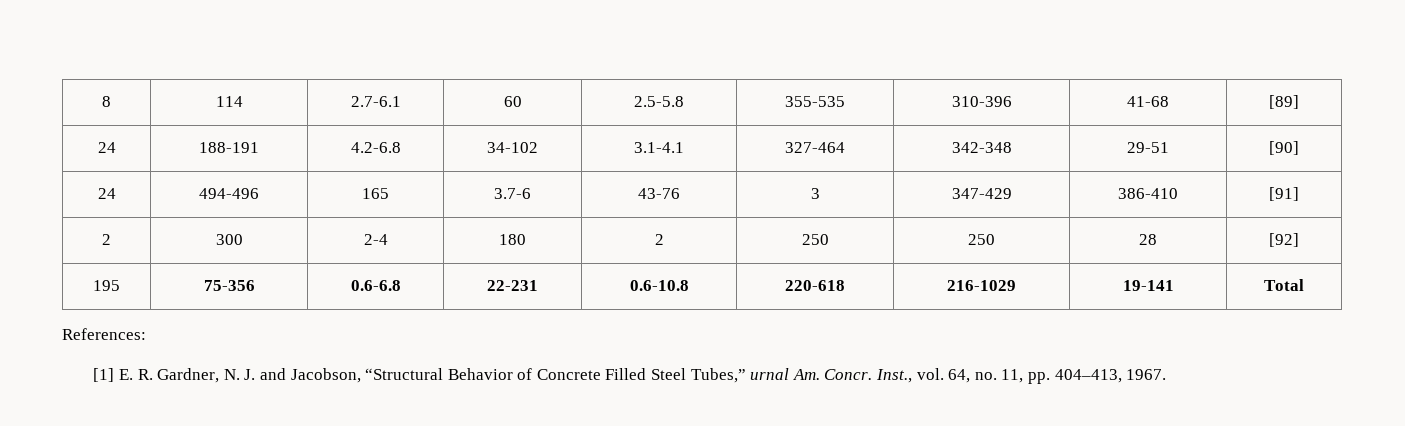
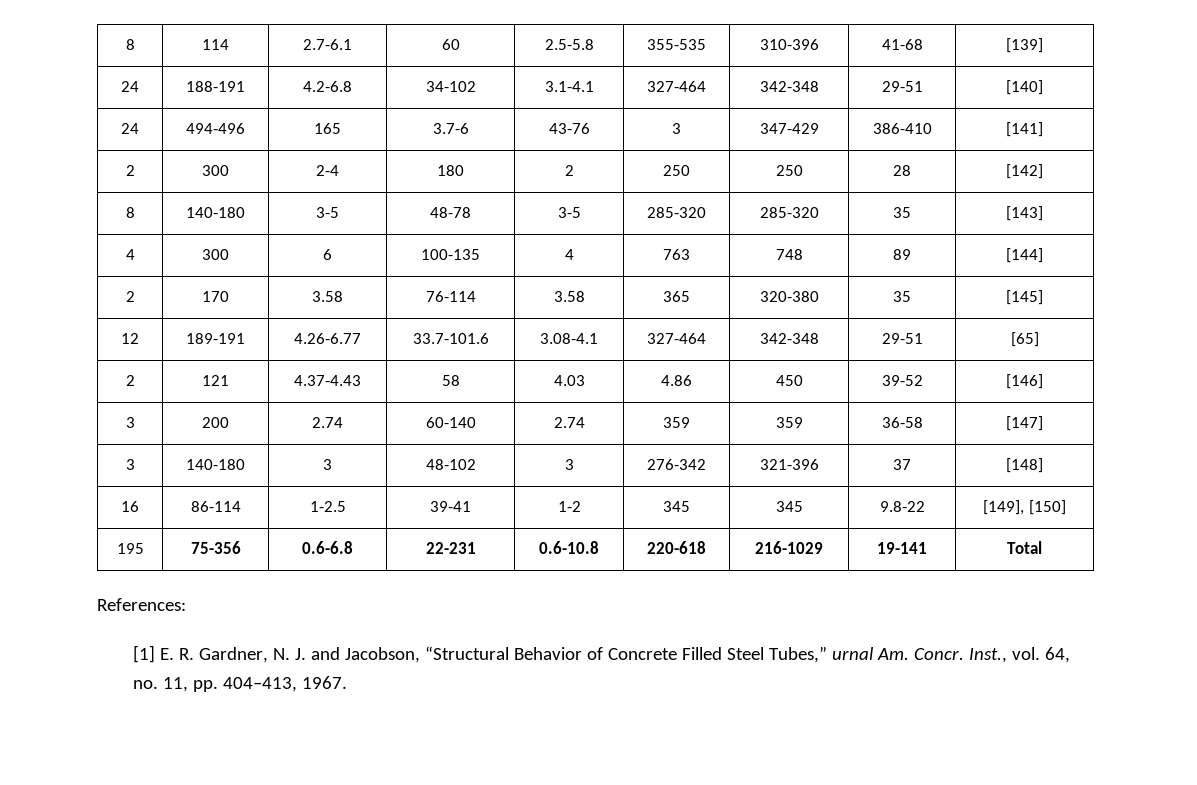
[1269,95,1299,109] [89] -> [1006,38,1043,53] [139]
[1269,141,1299,155] [90] -> [1006,80,1043,95] [140]
[1269,187,1299,201] [91] -> [1006,122,1043,137] [141]
[1269,233,1299,247] [92] -> [1006,164,1043,179] [125,207,135,218] [186,207,245,218] [316,207,339,218] [430,207,471,218] [557,207,581,218] [647,207,706,218] [759,207,819,218] [893,207,911,218] [1006,206,1043,221] [125,249,135,260] [202,249,229,260] [323,249,332,260] [421,249,480,260] [564,249,574,260] [663,249,690,260] [775,249,803,260] [893,249,911,260] [1006,248,1043,263] [125,291,135,302] [202,291,229,302] [312,291,343,302] [425,291,476,302] [553,291,585,302] [663,291,690,302] [759,291,819,302] [893,291,911,302] [1006,290,1043,305] [121,333,139,344] [186,333,245,344] [294,333,361,344] [412,333,489,344] [540,333,598,344] [647,333,706,344] [759,333,819,344] [881,333,923,344] [1010,332,1039,347] [125,375,135,386] [202,375,229,386] [294,375,361,386] [441,375,460,386] [553,375,585,386] [661,375,692,386] [775,375,803,386] [881,375,923,386] [1006,374,1043,389] [125,417,135,428] [202,417,229,428] [312,417,343,428] [425,417,476,428] [553,417,585,428] [663,417,690,428] [775,417,803,428] [881,417,923,428] [1006,416,1043,431] [125,459,135,470] [186,459,245,470] [323,459,332,470] [425,459,476,470] [564,459,574,470] [647,459,706,470] [759,459,819,470] [893,459,911,470] [1006,458,1043,473] [121,501,139,512] [190,501,241,512] [309,501,346,512] [430,501,471,512] [557,501,581,512] [663,501,690,512] [775,501,803,512] [879,501,925,512] [983,500,1066,515] [142] // 8 | 140-180 | 3-5 | 48-78 | 3-5 | 285-320 | 285-320 | 35 | [143] // 4 | 300 | 6 | 100-135 | 4 | 763 | 748 | 89 | [144] // 2 | 170 | 3.58 | 76-114 | 3.58 | 365 | 320-380 | 35 | [145] // 12 | 189-191 | 4.26-6.77 | 33.7-101.6 | 3.08-4.1 | 327-464 | 342-348 | 29-51 | [65] // 2 | 121 | 4.37-4.43 | 58 | 4.03 | 4.86 | 450 | 39-52 | [146] // 3 | 200 | 2.74 | 60-140 | 2.74 | 359 | 359 | 36-58 | [147] // 3 | 140-180 | 3 | 48-102 | 3 | 276-342 | 321-396 | 37 | [148] // 16 | 86-114 | 1-2.5 | 39-41 | 1-2 | 345 | 345 | 9.8-22 | [149], [150]

